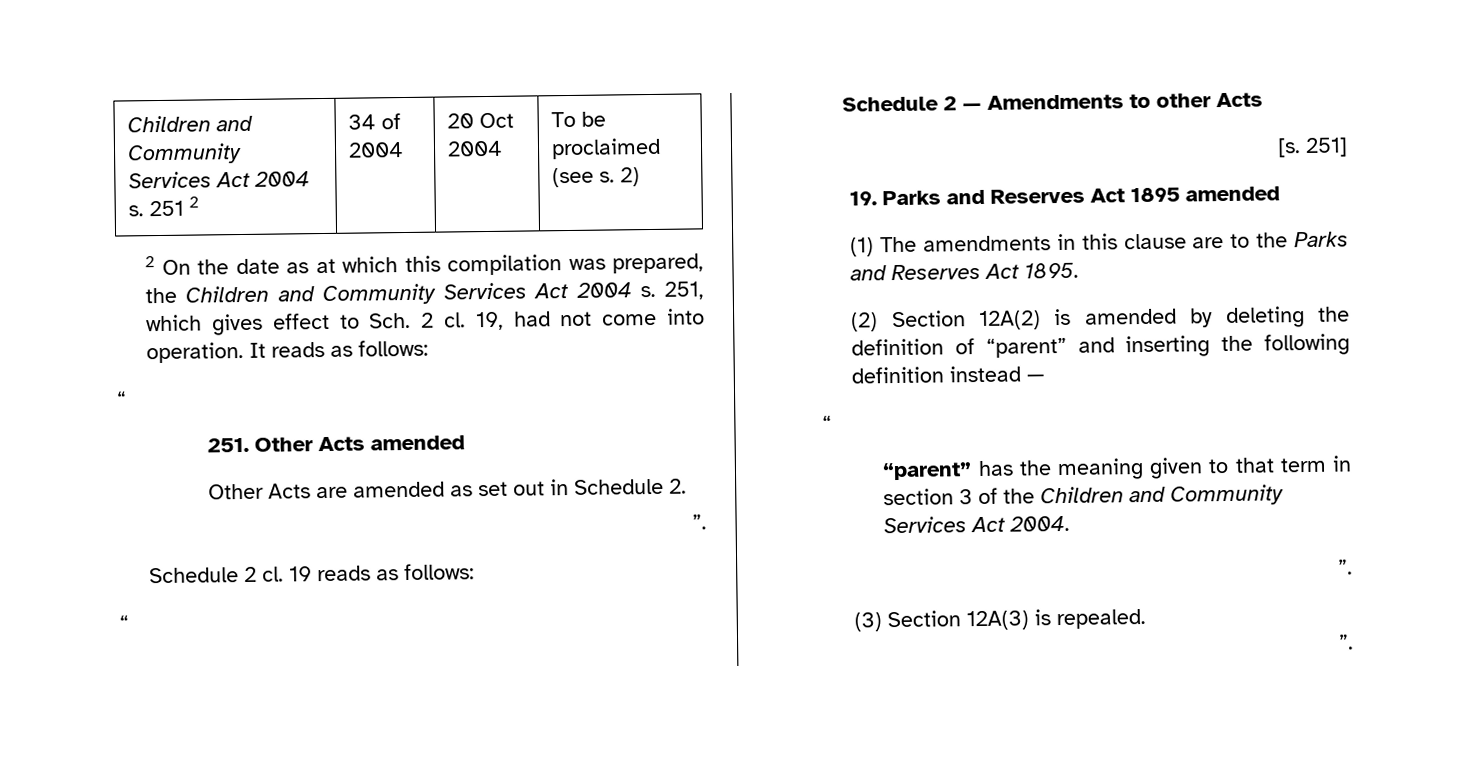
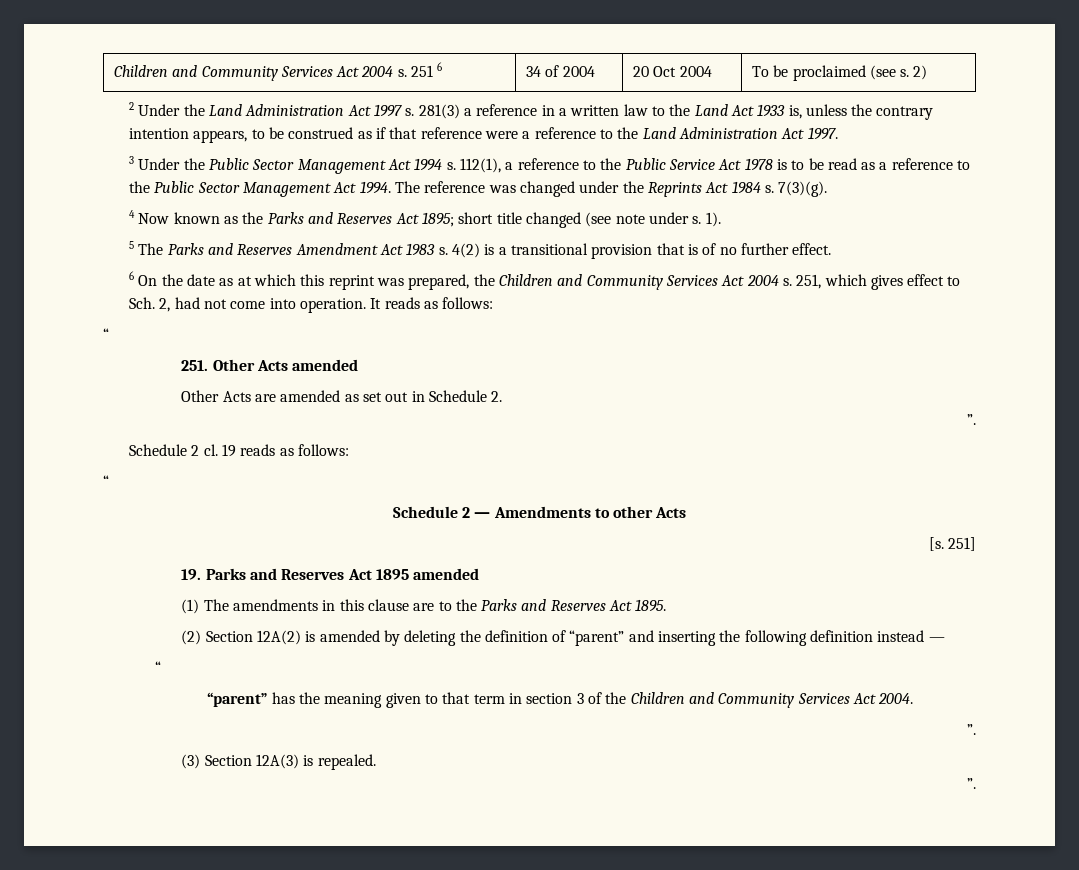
[188,196,199,208] 2 -> [437,62,443,71] 6
(156, 262) none -> [138,104,934,120] [129,127,838,143] [129,156,971,174] [129,181,828,197] [129,210,721,228] [129,241,832,259] [129,271,135,280] Under the Land Administration Act 1997 s. 281(3) a reference in a written law to the Land Act 1933 is, unless the contrary intention appears, to be construed as if that reference were a reference to the Land Administration Act 1997. // 3 Under the Public Sector Management Act 1994 s. 112(1), a reference to the Public Service Act 1978 is to be read as a reference to the Public Sector Management Act 1994. The reference was changed under the Reprints Act 1984 s. 7(3)(g). // 4 Now known as the Parks and Reserves Act 1895; short title changed (see note under s. 1). // 5 The Parks and Reserves Amendment Act 1983 s. 4(2) is a transitional provision that is of no further effect. // 6
[447,254,563,276] compilation -> [328,275,375,290] reprint
[421,311,504,331] 2 cl. 19, -> [159,298,171,312] 2,

